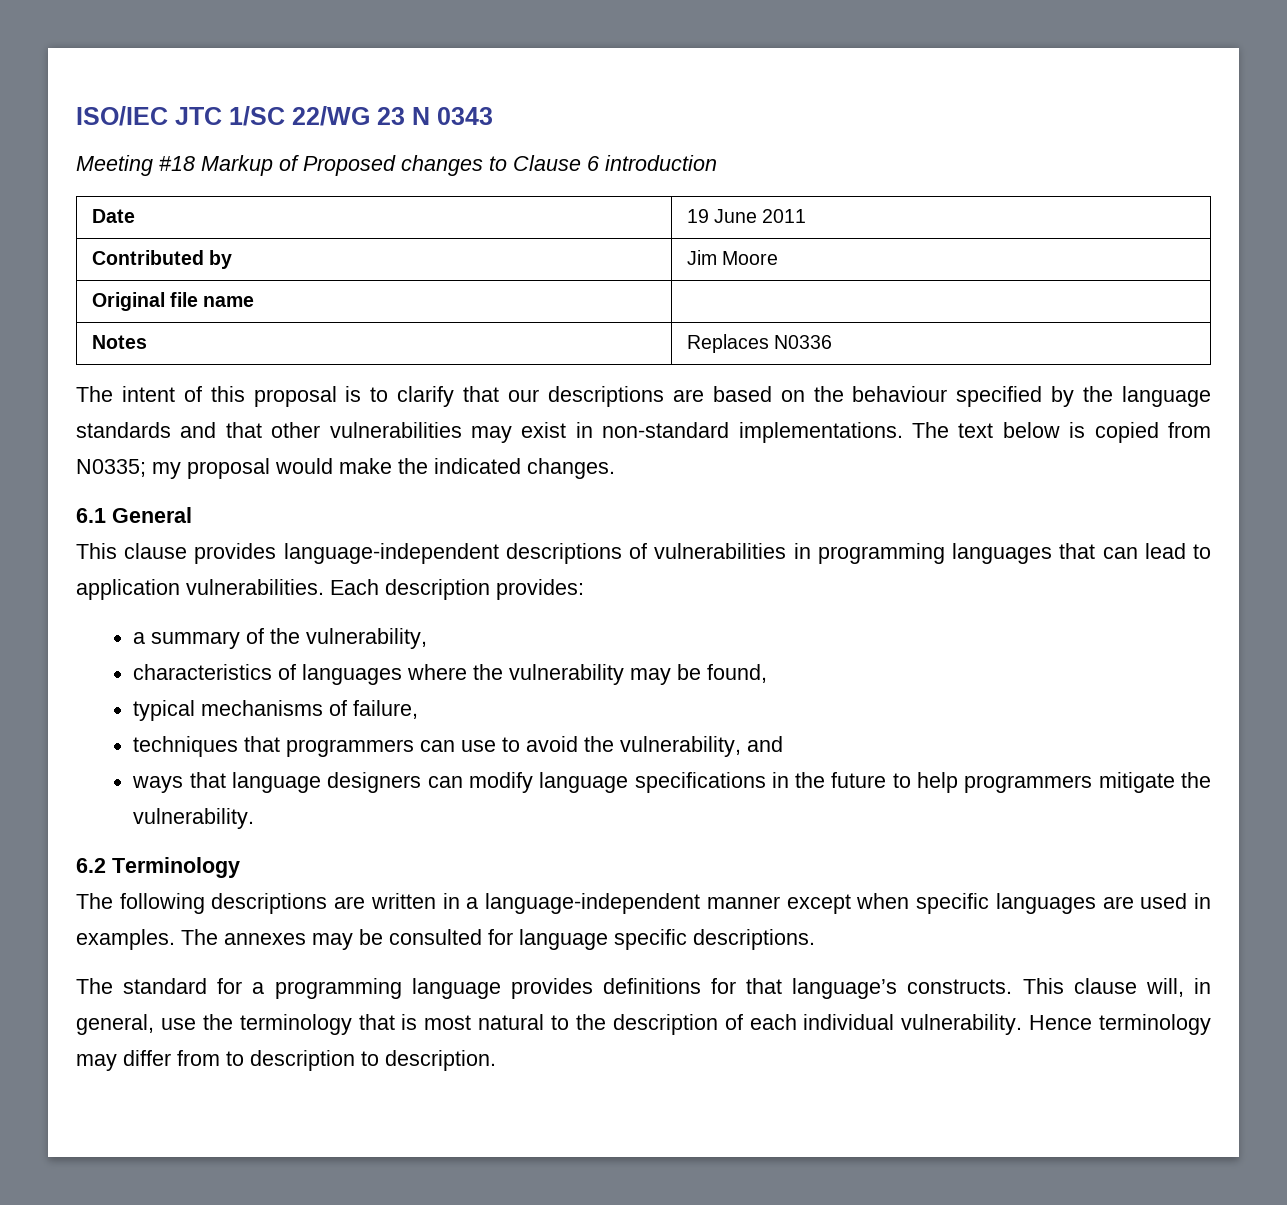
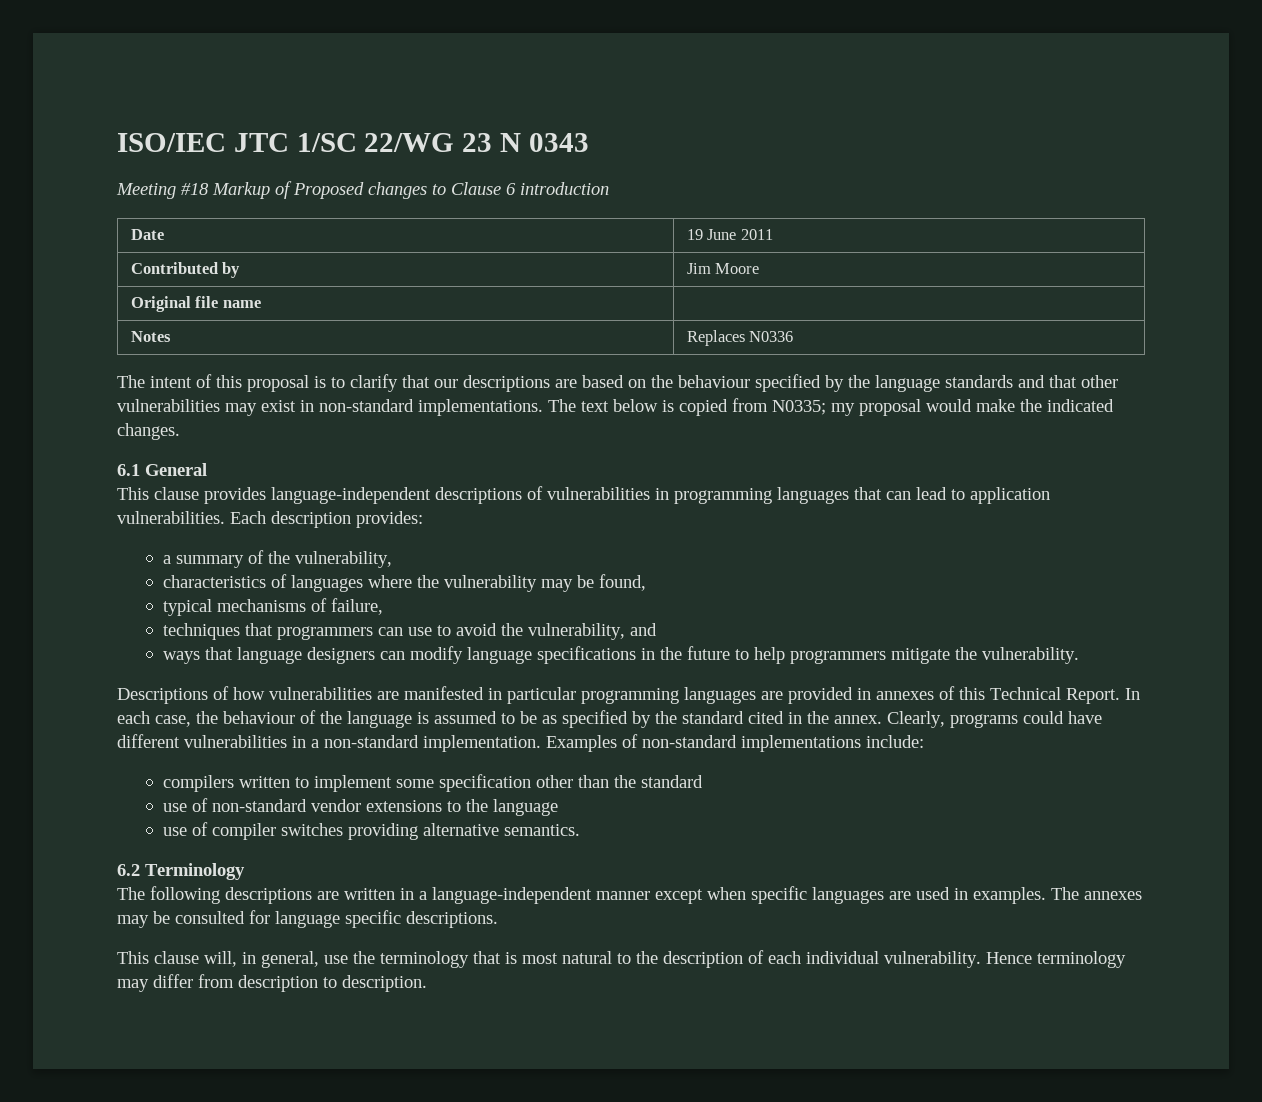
(255, 818) none -> [117,686,1140,704] [117,710,1102,728] [117,734,924,752] [162,774,703,792] [162,798,558,816] [162,822,580,840] // Descriptions of how vulnerabilities are manifested in particular programming languages are provided in annexes of this Technical Report. In each case, the behaviour of the language is assumed to be as specified by the standard cited in the annex. Clearly, programs could have different vulnerabilities in a non-standard implementation. Examples of non-standard implementations include: // compilers written to implement some specification other than the standard // use of non-standard vendor extensions to the language // use of compiler switches providing alternative semantics.
[76,978,1013,999] The standard for a programming language provides definitions for that language’s constructs. -> (498, 919) none
[226,1051,244,1066] to -> (234, 981) none

